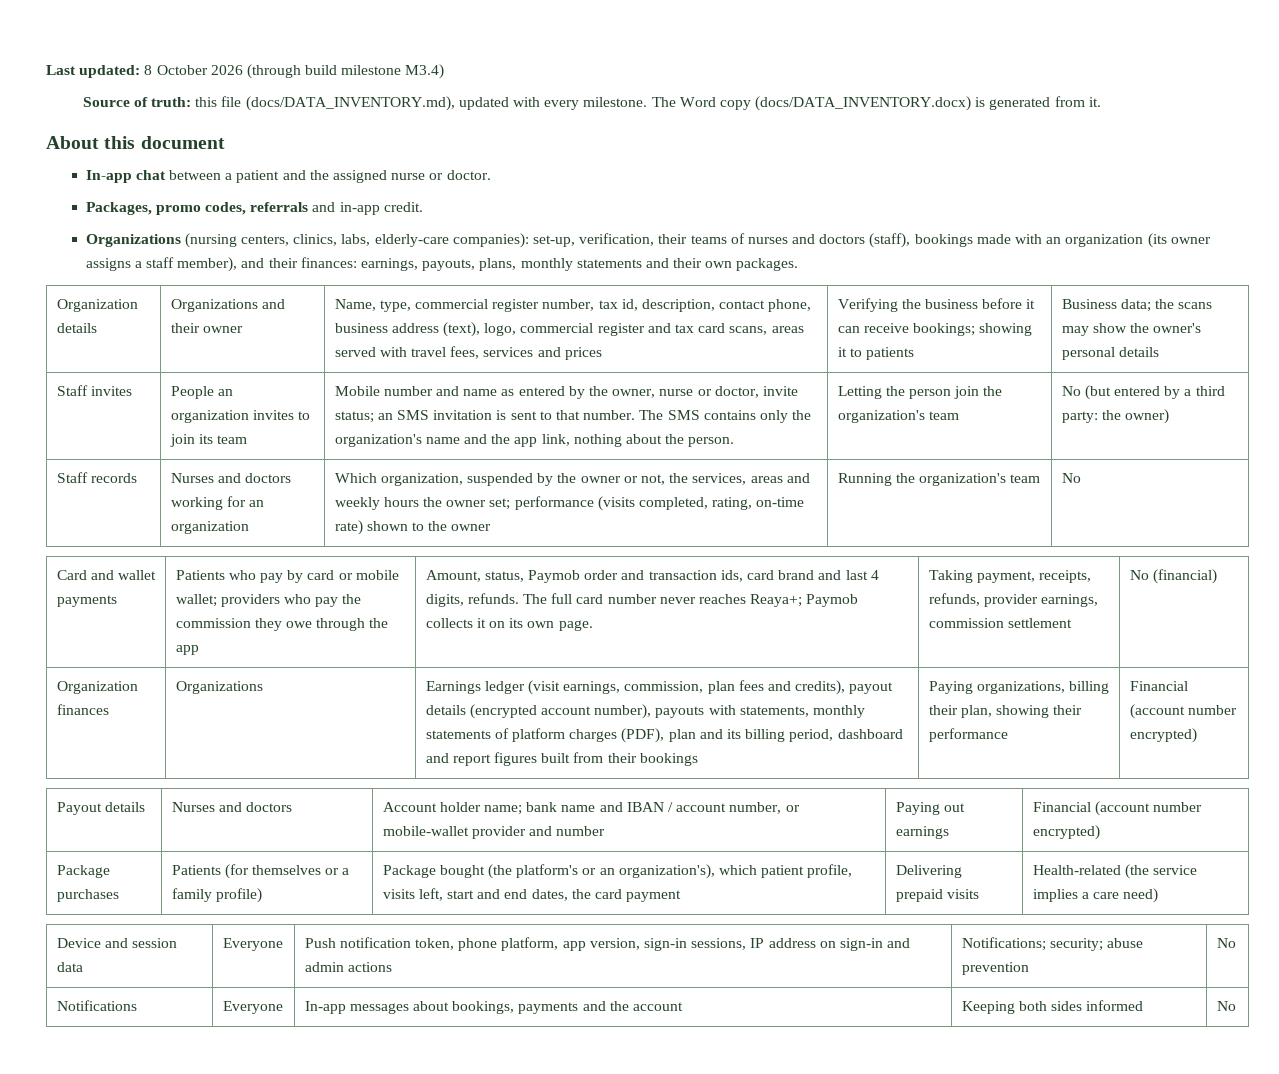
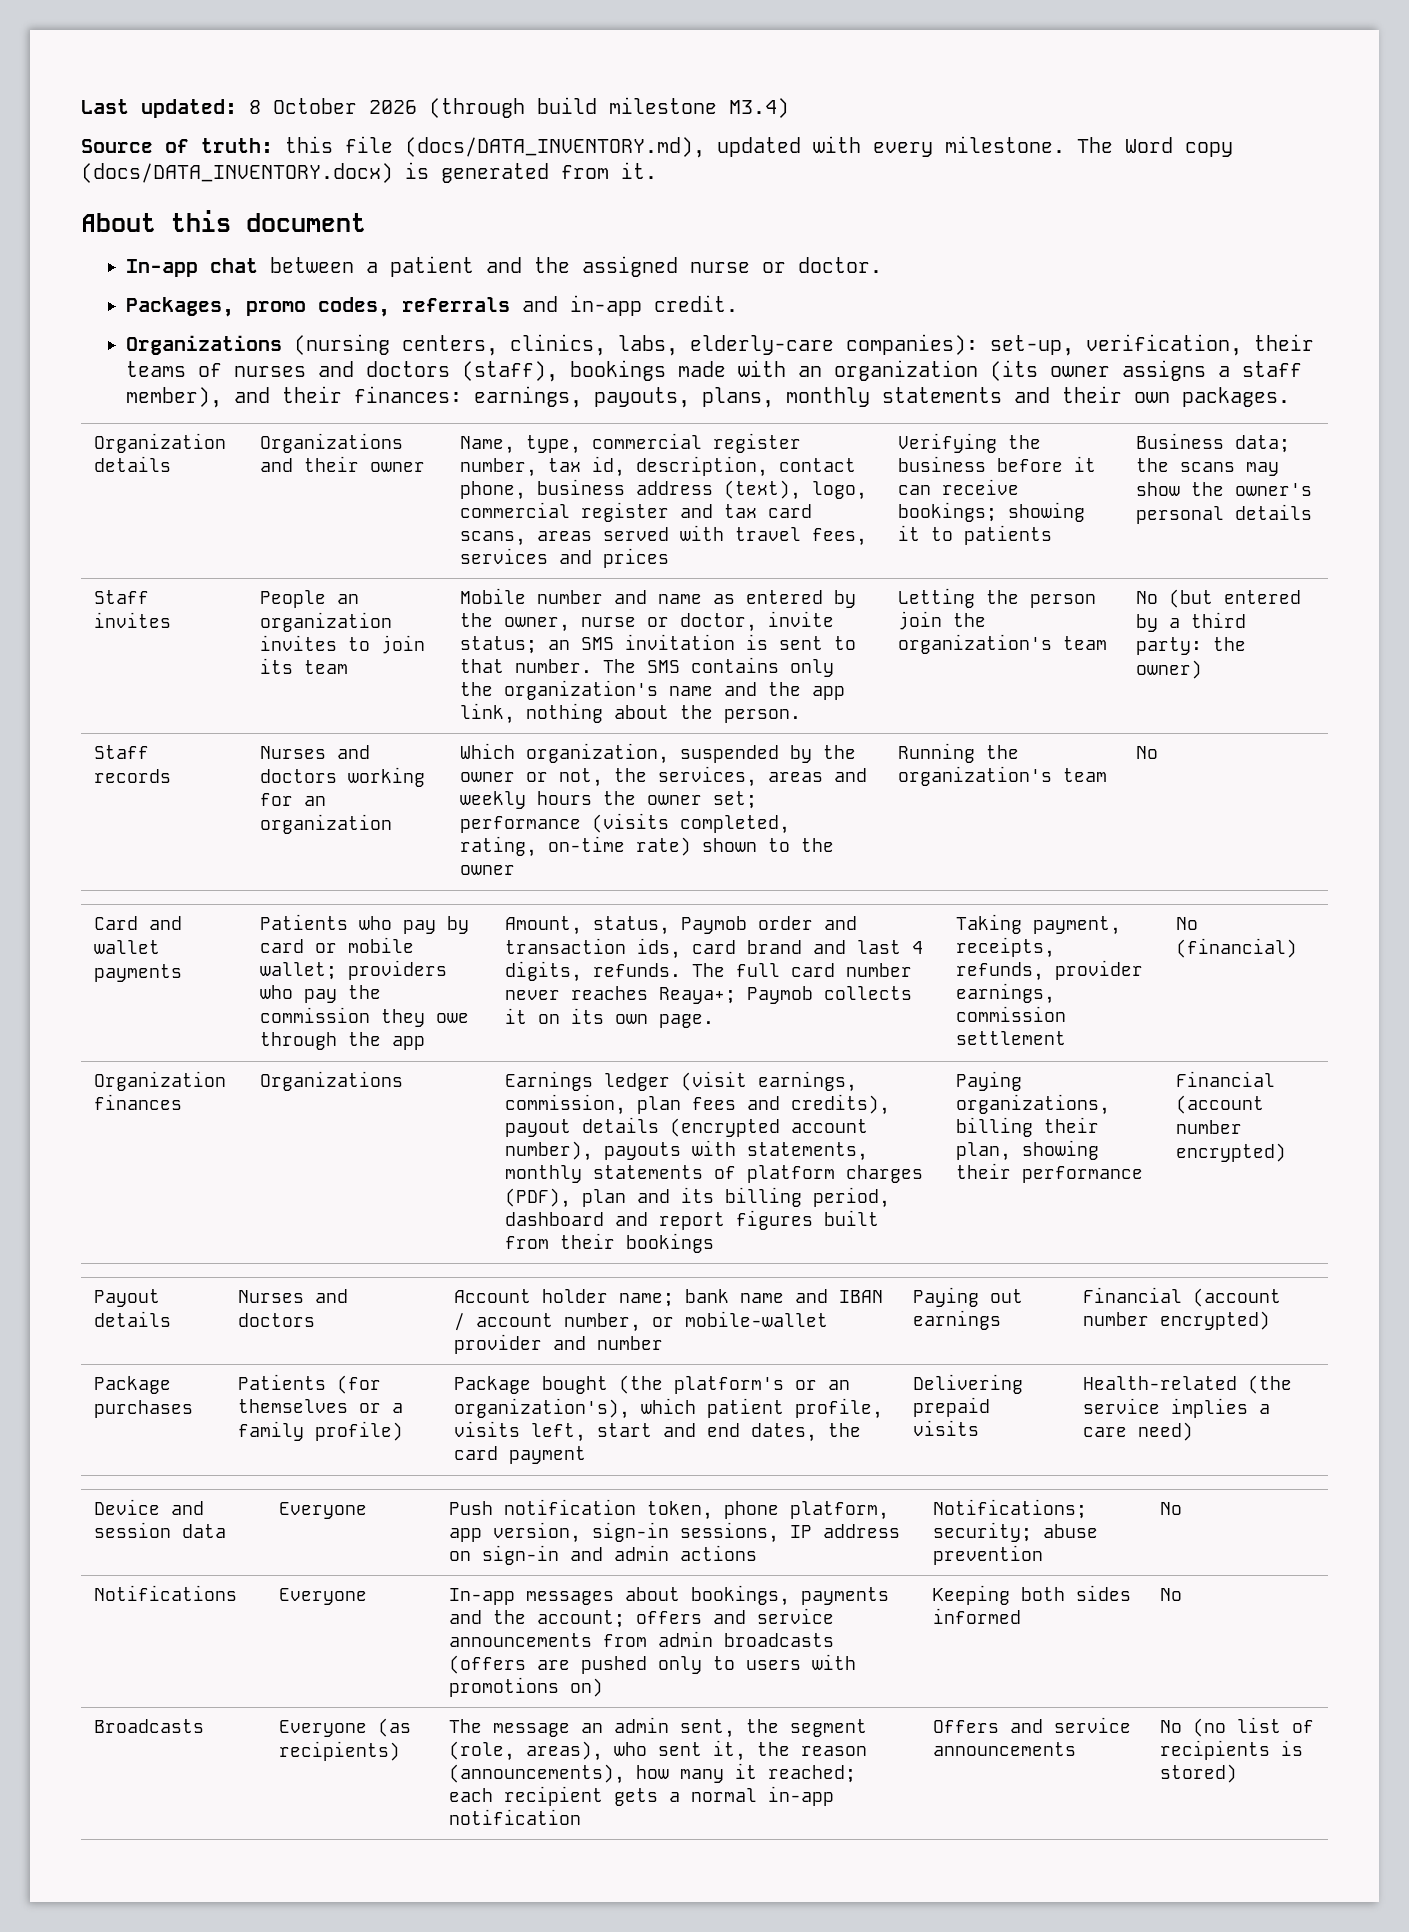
[632,1002,683,1011] account -> [537,1608,835,1628] [449,1631,835,1647] [449,1654,857,1674] [449,1677,604,1697] account; offers and service announcements from admin broadcasts (offers are pushed only to users with promotions on)
(1236, 1006) none -> [94,1719,205,1733] [279,1718,412,1737] [279,1741,401,1761] [449,1717,868,1738] [449,1740,868,1761] [449,1763,857,1784] [449,1786,835,1806] [449,1809,582,1825] [933,1717,1132,1733] [933,1742,1077,1756] [1160,1717,1315,1737] [1160,1740,1304,1760] [1160,1764,1238,1783] // Broadcasts | Everyone (as recipients) | The message an admin sent, the segment (role, areas), who sent it, the reason (announcements), how many it reached; each recipient gets a normal in-app notification | Offers and service announcements | No (no list of recipients is stored)

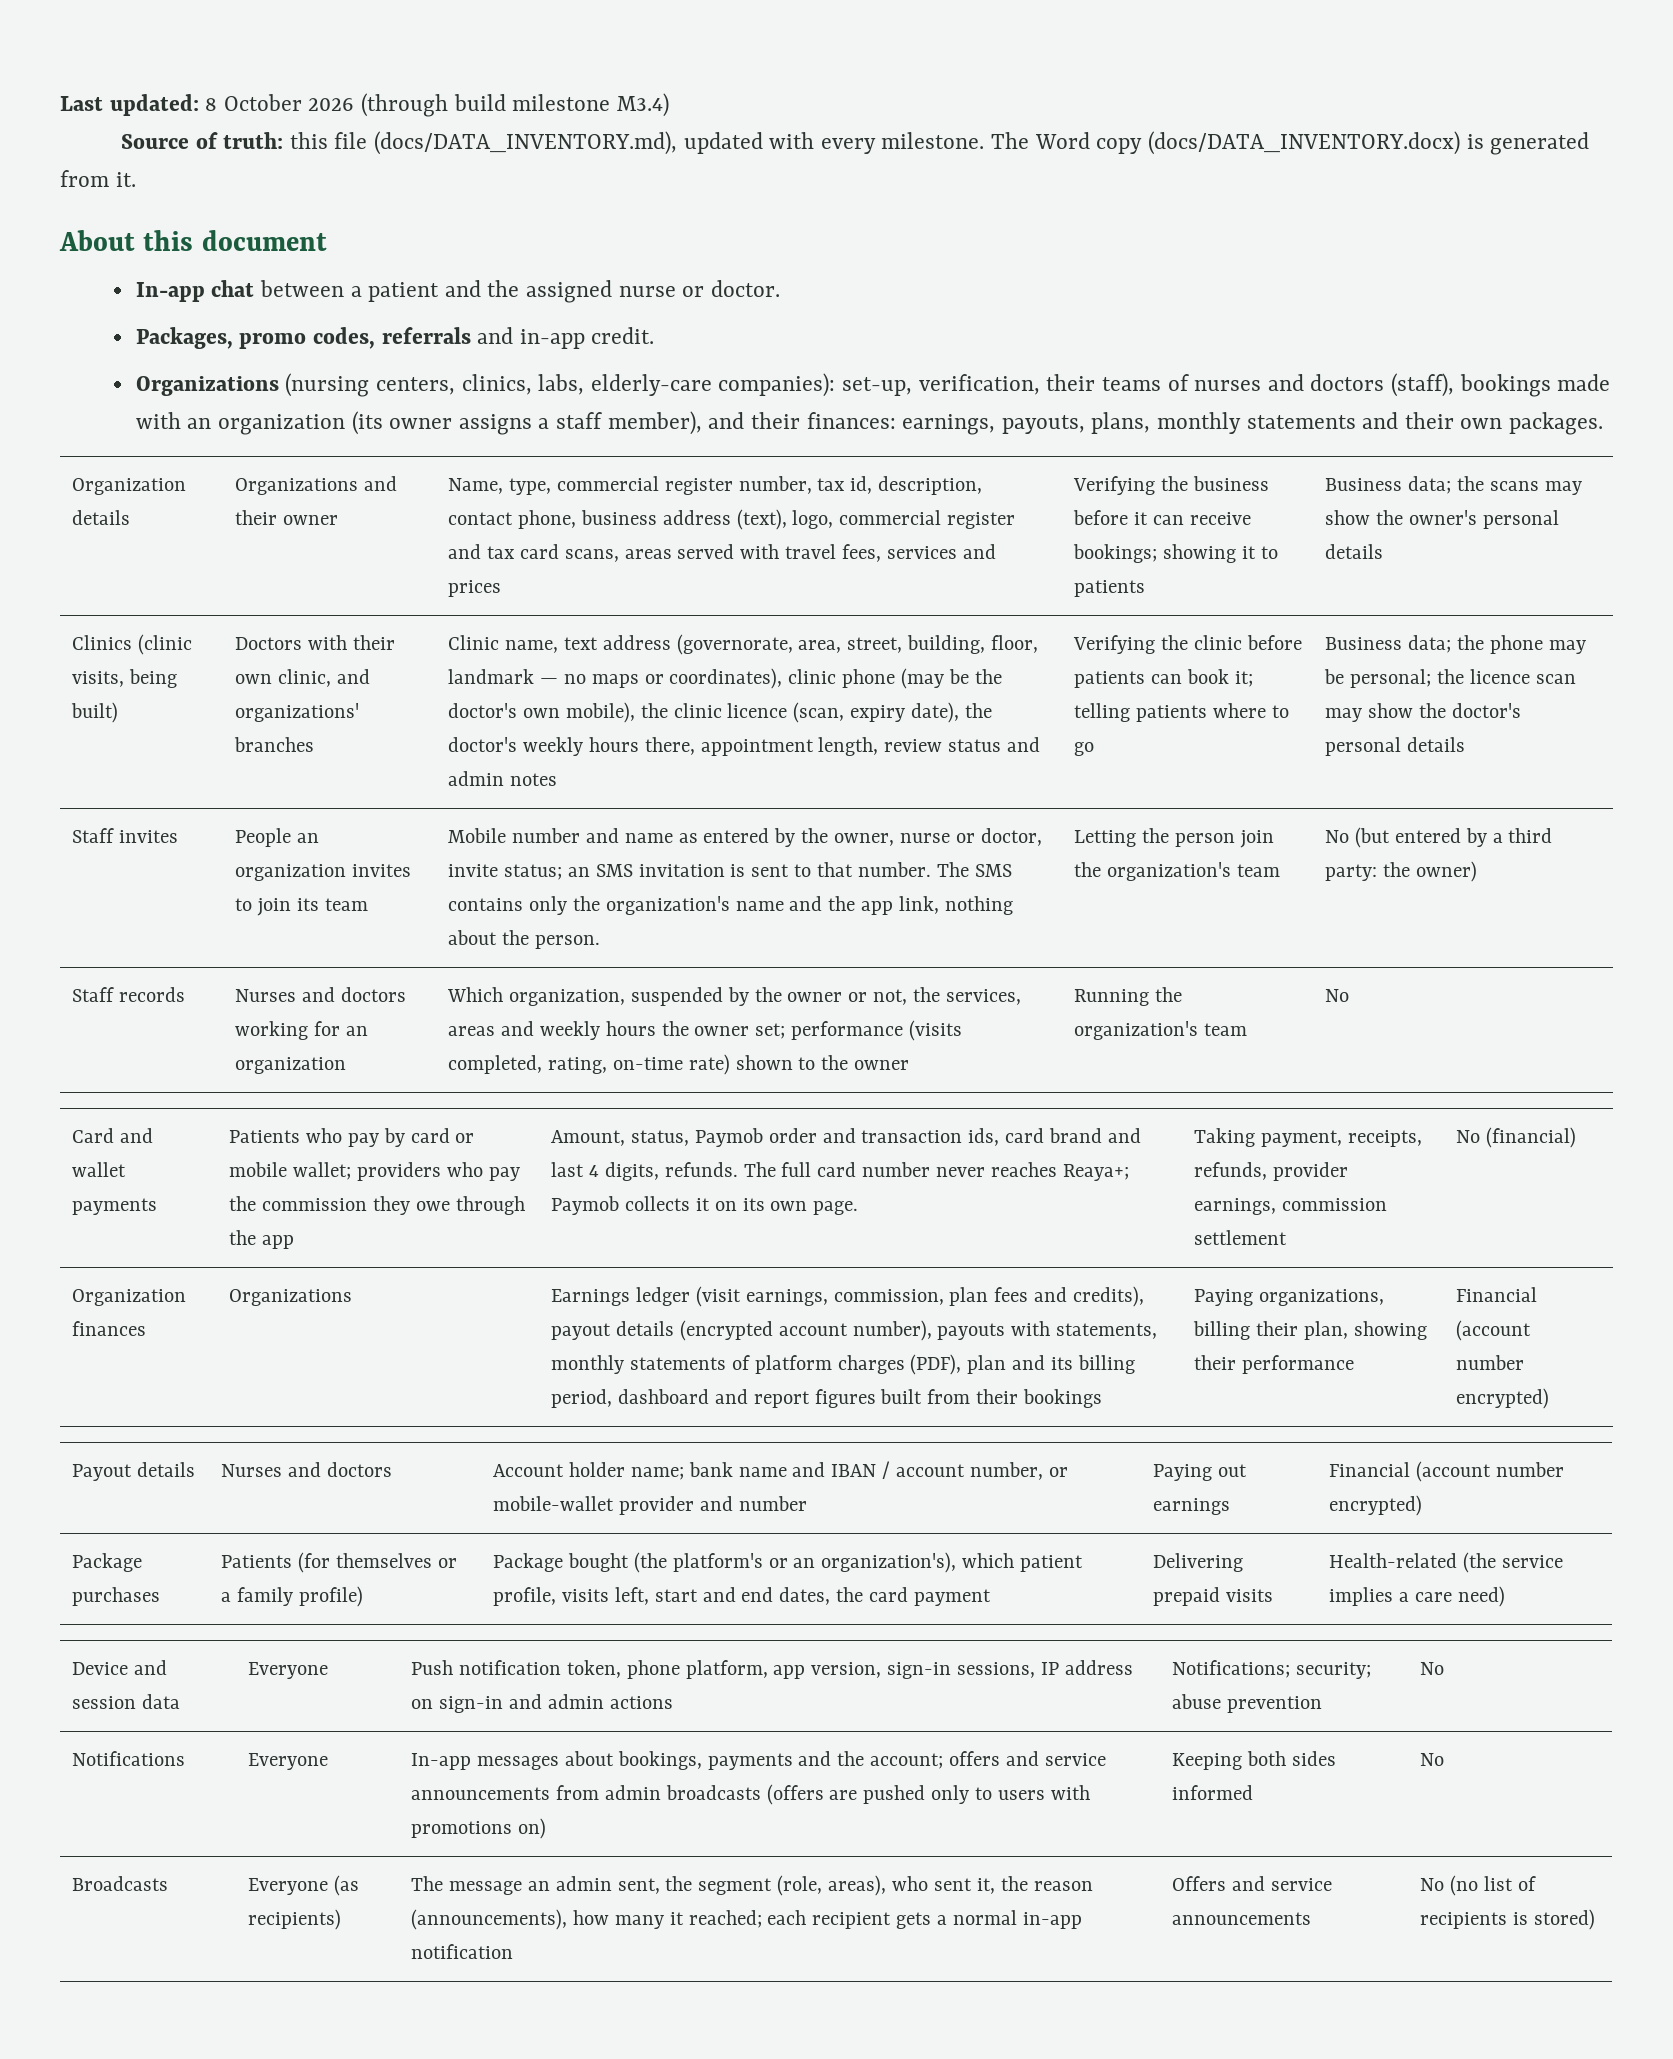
(1313, 512) none -> [71,634,192,655] [71,669,177,688] [70,702,118,723] [234,635,395,650] [234,669,370,687] [234,703,359,722] [233,737,314,752] [447,634,1039,655] [447,668,1003,689] [447,702,993,723] [447,737,1041,756] [447,771,557,786] [1072,635,1302,654] [1073,669,1253,688] [1073,703,1289,722] [1073,742,1094,756] [1324,635,1586,654] [1323,669,1576,688] [1324,703,1521,722] [1324,737,1465,756] // Clinics (clinic visits, being built) | Doctors with their own clinic, and organizations' branches | Clinic name, text address (governorate, area, street, building, floor, landmark — no maps or coordinates), clinic phone (may be the doctor's own mobile), the clinic licence (scan, expiry date), the doctor's weekly hours there, appointment length, review status and admin notes | Verifying the clinic before patients can book it; telling patients where to go | Business data; the phone may be personal; the licence scan may show the doctor's personal details

